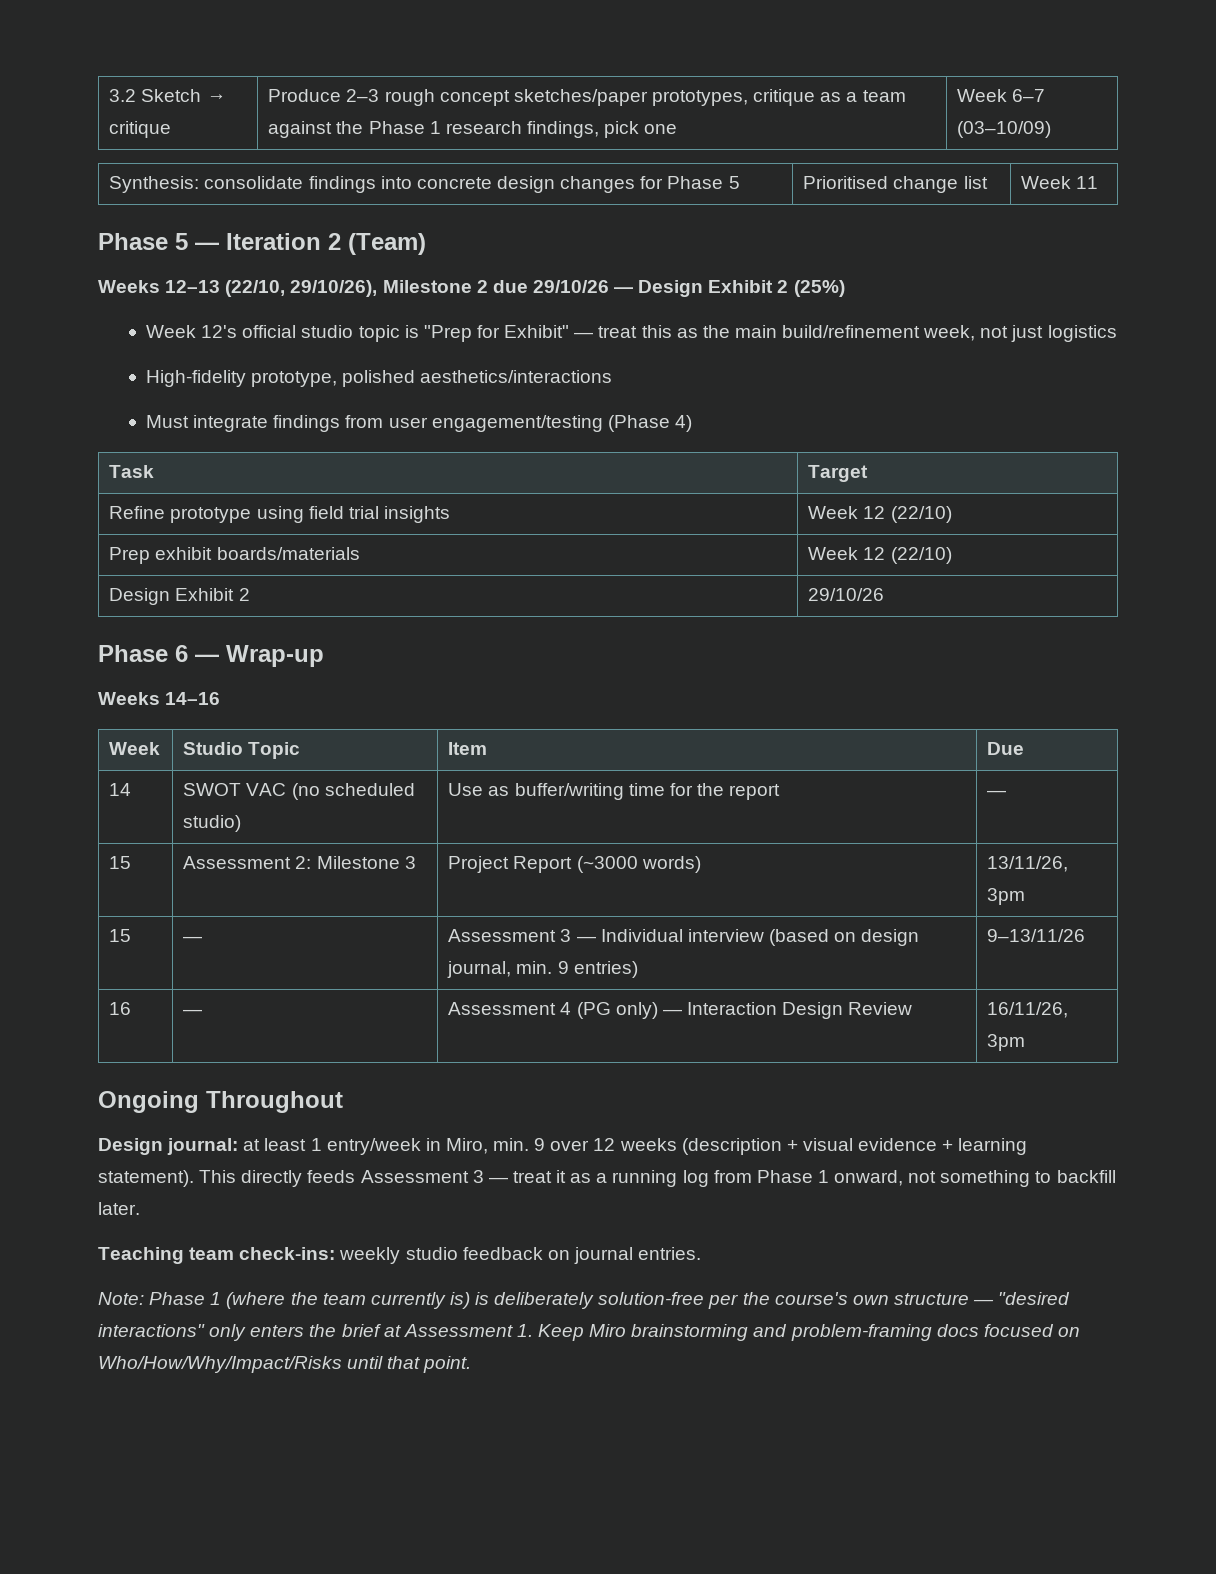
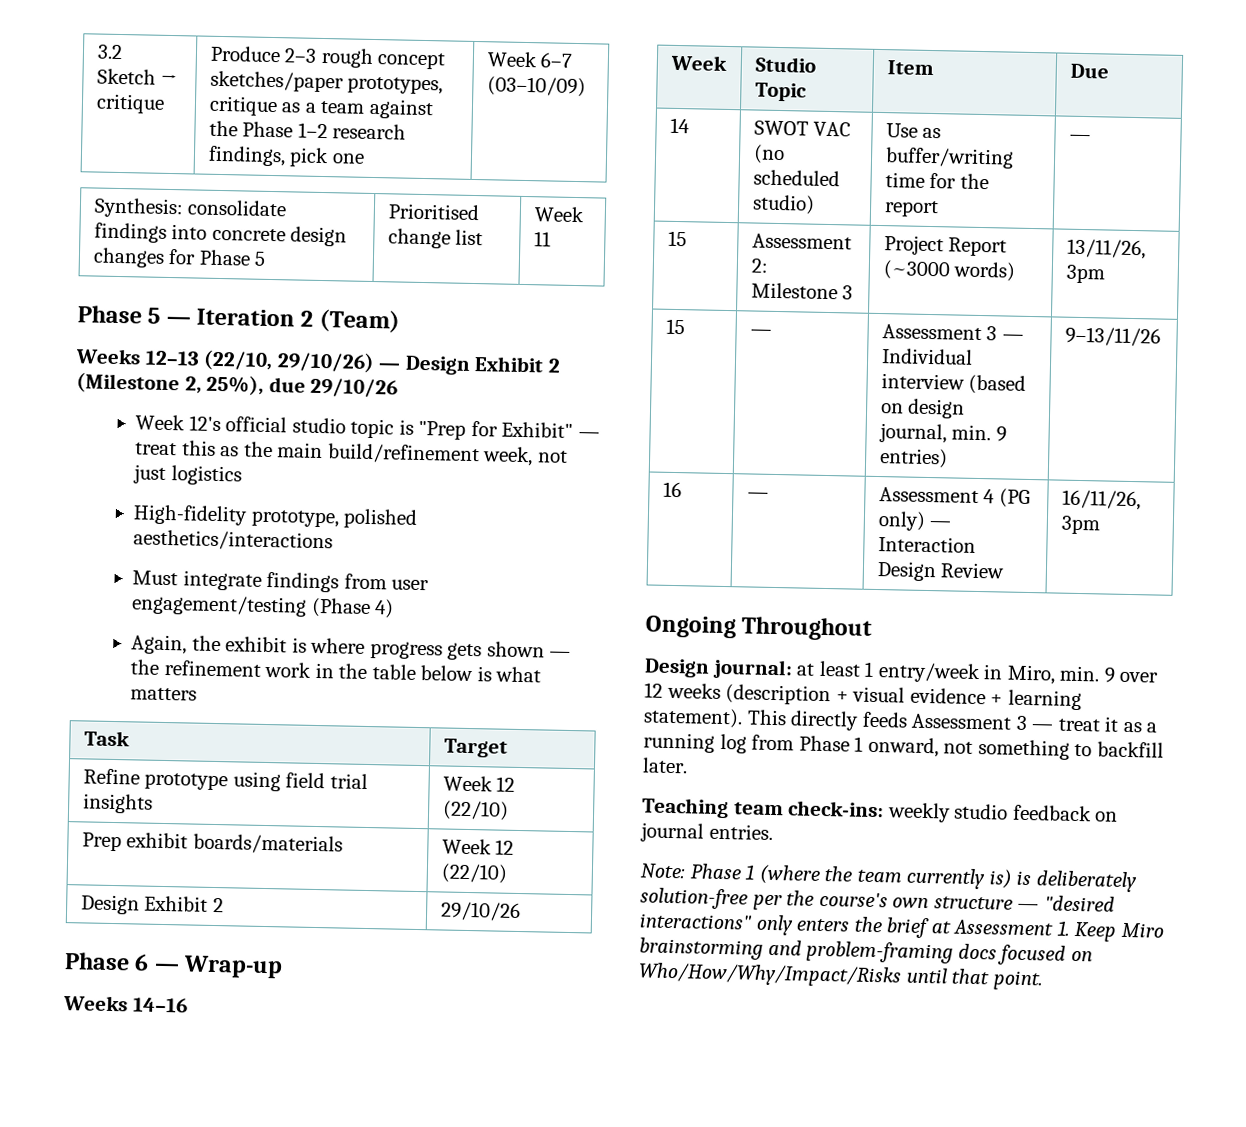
[429,121,441,134] 1 -> [297,122,328,139] 1–2
[290,280,845,297] 29/10/26), Milestone 2 due 29/10/26 — Design Exhibit 2 (25%) -> [276,351,561,375] [76,372,399,398] 29/10/26) — Design Exhibit 2 (Milestone 2, 25%), due 29/10/26
(692, 423) none -> [130,634,572,661] [129,659,542,683] [129,687,197,701] // Again, the exhibit is where progress gets shown — the refinement work in the table below is what matters

